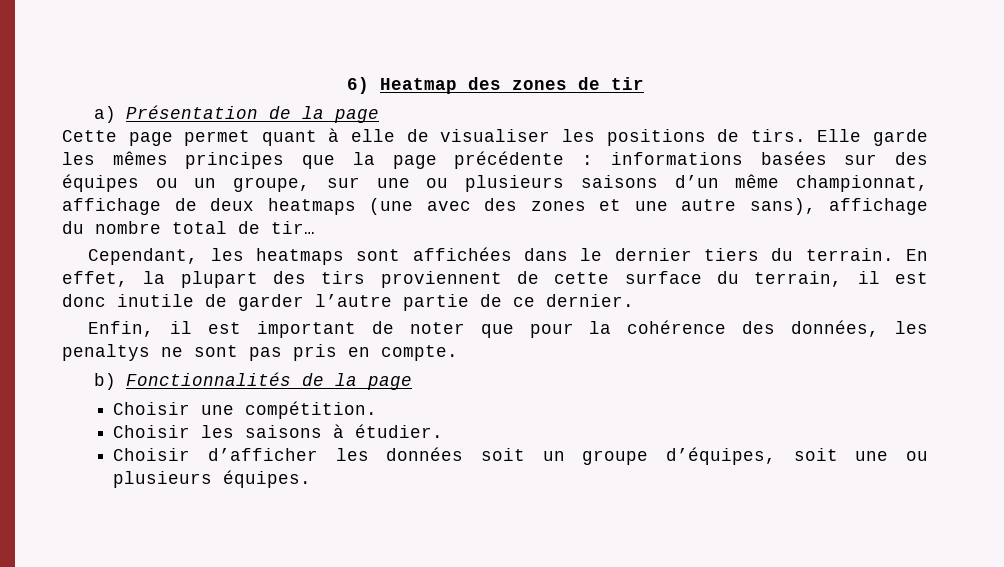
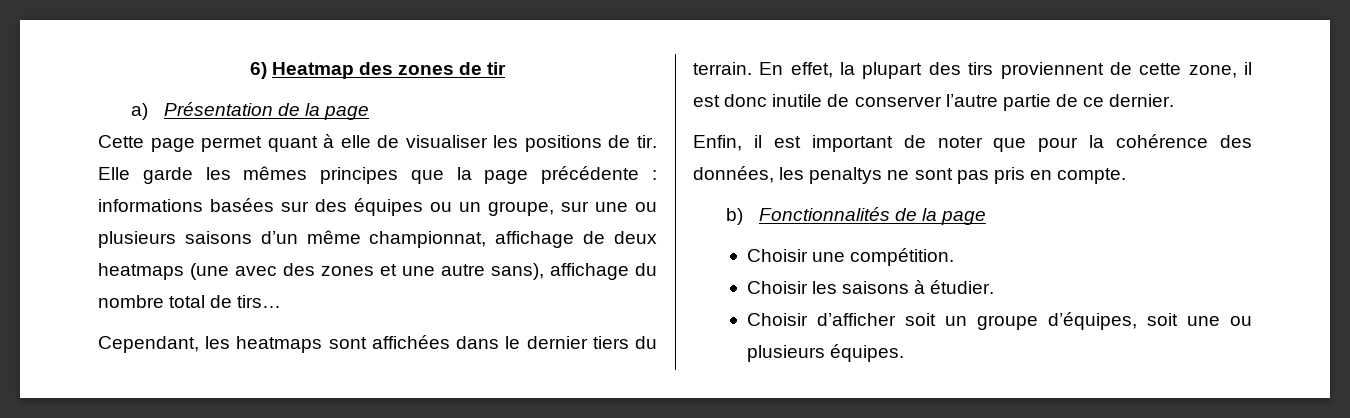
[750,129,806,142] tirs. -> [637,135,657,148] tir.
[271,221,315,234] tir… -> [237,295,282,308] tirs…
[624,271,843,287] surface du terrain, -> [1188,65,1237,78] zone,
[238,294,304,311] garder -> [854,96,942,107] conserver
[335,447,464,461] les données -> (896, 319) none

